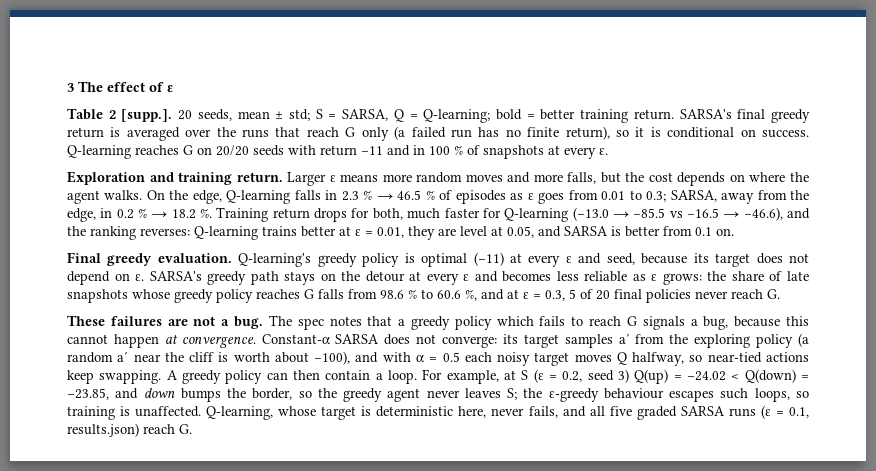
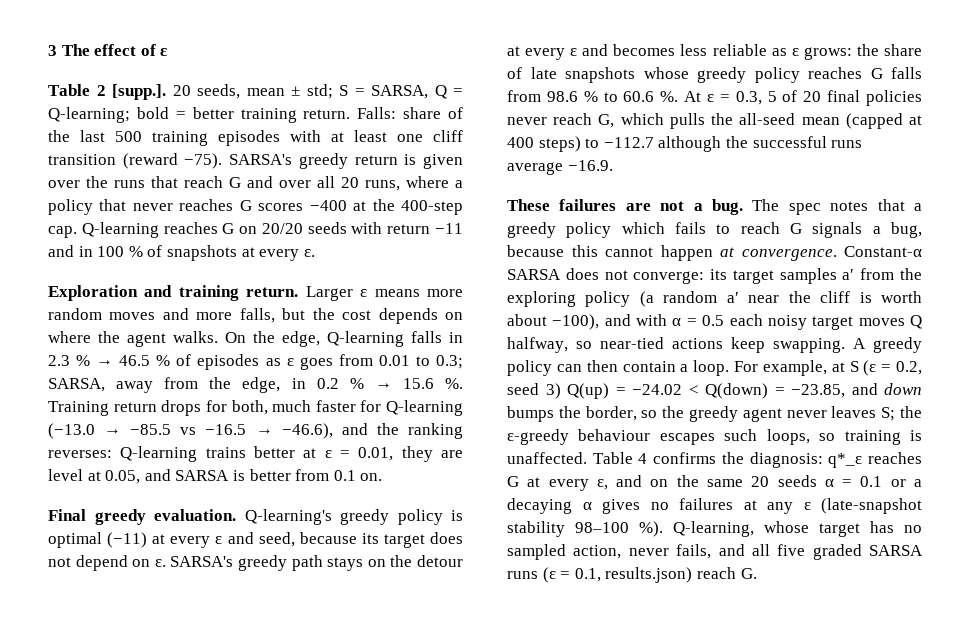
[679,109,766,119] SARSA's final -> [357,107,463,119] [48,130,463,146] [48,153,293,169] Falls: share of the last 500 training episodes with at least one cliff transition (reward −75). SARSA's
[126,127,180,141] averaged -> [423,154,464,169] given
[361,126,809,141] only (a failed run has no finite return), so it is conditional on success. -> [247,176,463,191] [48,199,464,215] [48,226,77,238] and over all 20 runs, where a policy that never reaches G scores −400 at the 400-step cap.
[171,209,196,219] 18.2 -> [402,378,434,389] 15.6
[465,289,519,301] %, and at -> [660,91,702,102] %. At
[767,289,780,299] G. -> [598,113,922,129] [507,136,863,152] [507,160,613,175] G, which pulls the all-seed mean (capped at 400 steps) to −112.7 although the successful runs average −16.9.
[206,406,487,420] Q-learning, whose target is deterministic here, -> [592,452,922,468] [507,475,922,491] [507,498,922,514] [507,521,922,537] [507,544,622,560] Table 4 confirms the diagnosis: q*_ε reaches G at every ε, and on the same 20 seeds α = 0.1 or a decaying α gives no failures at any ε (late-snapshot stability 98–100 %). Q-learning, whose target has no sampled action,

